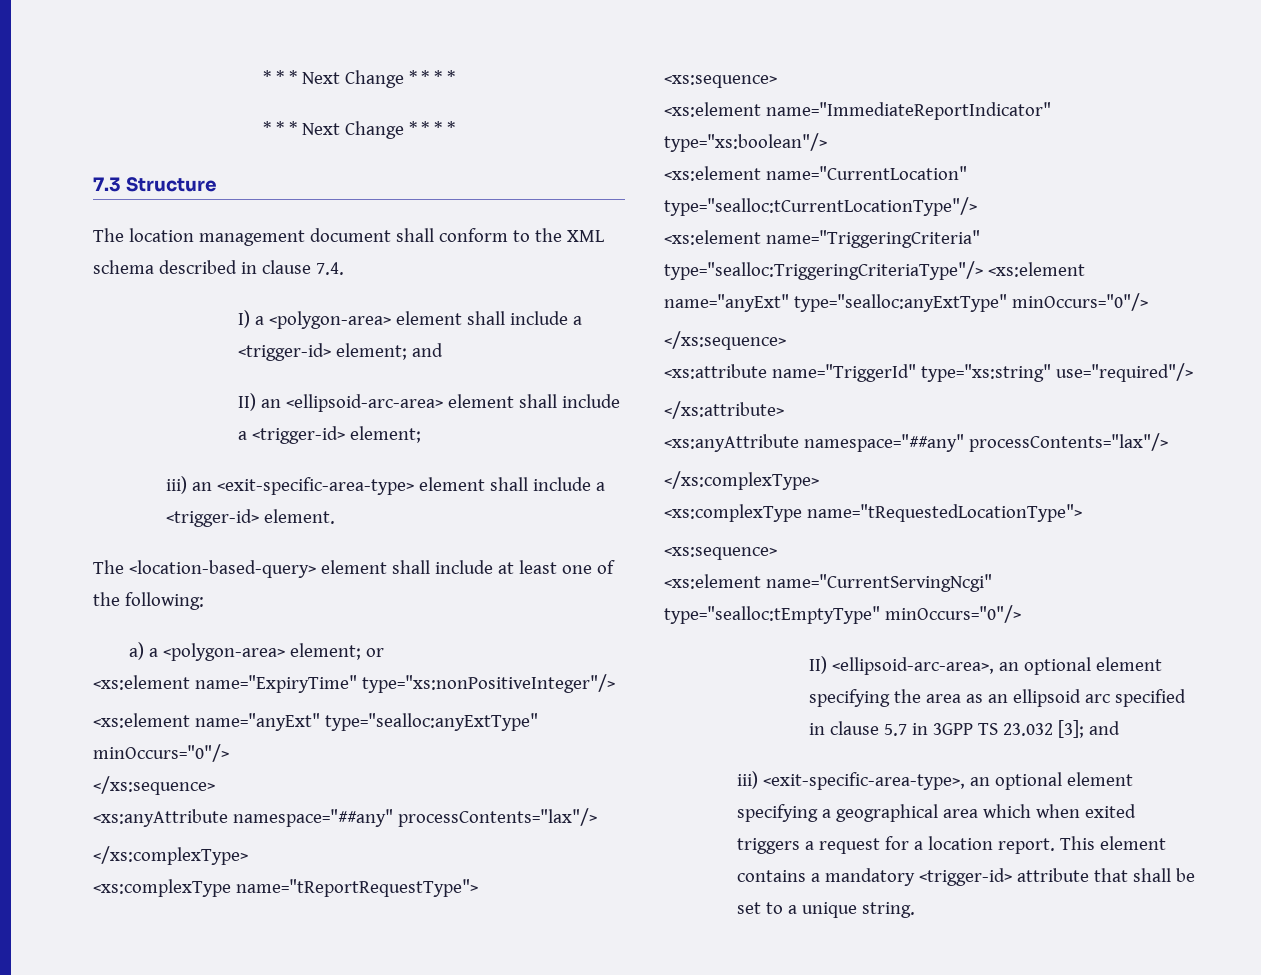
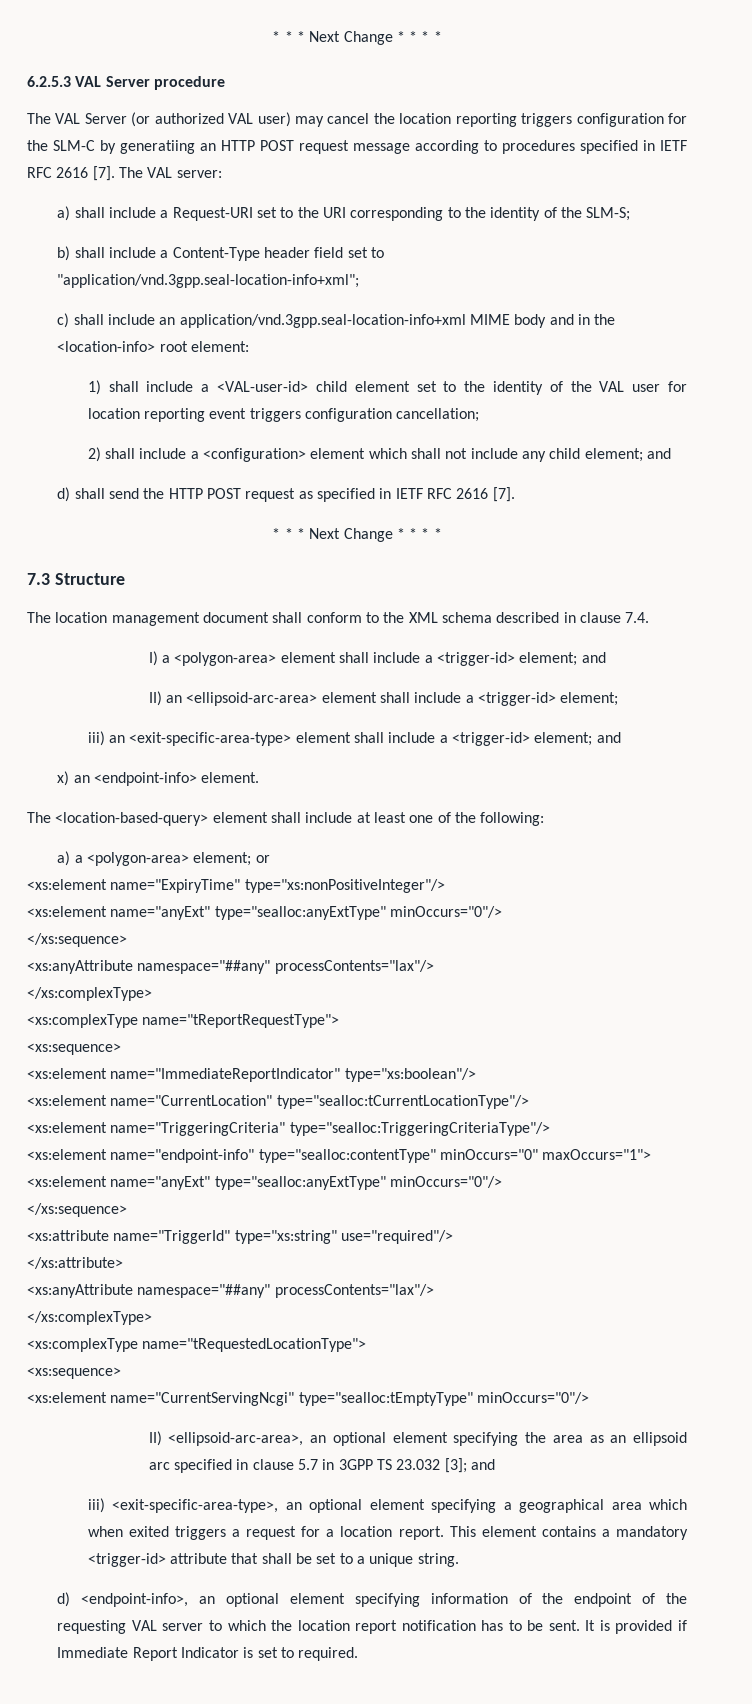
[262,70,456,88] * * * Next Change * * * * -> [272,31,442,45] [27,76,225,90] [27,112,688,127] [27,140,687,154] [27,166,222,181] [57,206,631,221] [57,246,384,261] [57,274,360,288] [57,313,616,328] [57,341,250,352] [87,380,688,395] [87,408,480,422] [87,447,671,462] [57,487,515,502] * * * Next Change * * * * // 6.2.5.3 VAL Server procedure // The VAL Server (or authorized VAL user) may cancel the location reporting triggers configuration for the SLM-C by generatiing an HTTP POST request message according to procedures specified in IETF RFC 2616 [7]. The VAL server: // a) shall include a Request-URI set to the URI corresponding to the identity of the SLM-S; // b) shall include a Content-Type header field set to "application/vnd.3gpp.seal-location-info+xml"; // c) shall include an application/vnd.3gpp.seal-location-info+xml MIME body and in the <location-info> root element: // 1) shall include a <VAL-user-id> child element set to the identity of the VAL user for location reporting event triggers configuration cancellation; // 2) shall include a <configuration> element which shall not include any child element; and // d) shall send the HTTP POST request as specified in IETF RFC 2616 [7].
(259, 518) none -> [534,732,621,746] [57,771,198,786] element; and // x) an <endpoint-info>
(983, 270) none -> [27,1149,652,1163] // <xs:element name="endpoint-info" type="sealloc:contentType" minOccurs="0" maxOccurs="1">
(915, 910) none -> [57,1592,688,1607] [57,1620,687,1634] [57,1647,359,1661] // d) <endpoint-info>, an optional element specifying information of the endpoint of the requesting VAL server to which the location report notification has to be sent. It is provided if Immediate Report Indicator is set to required.

